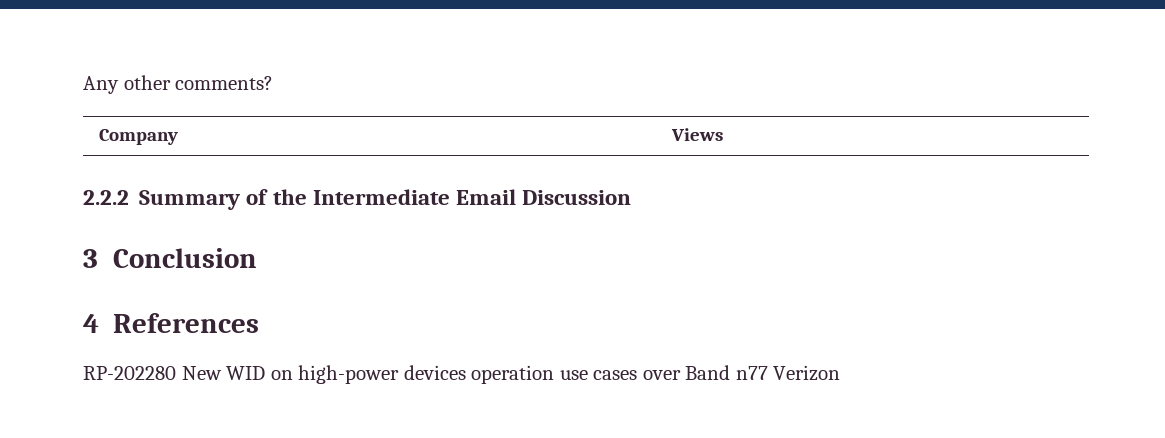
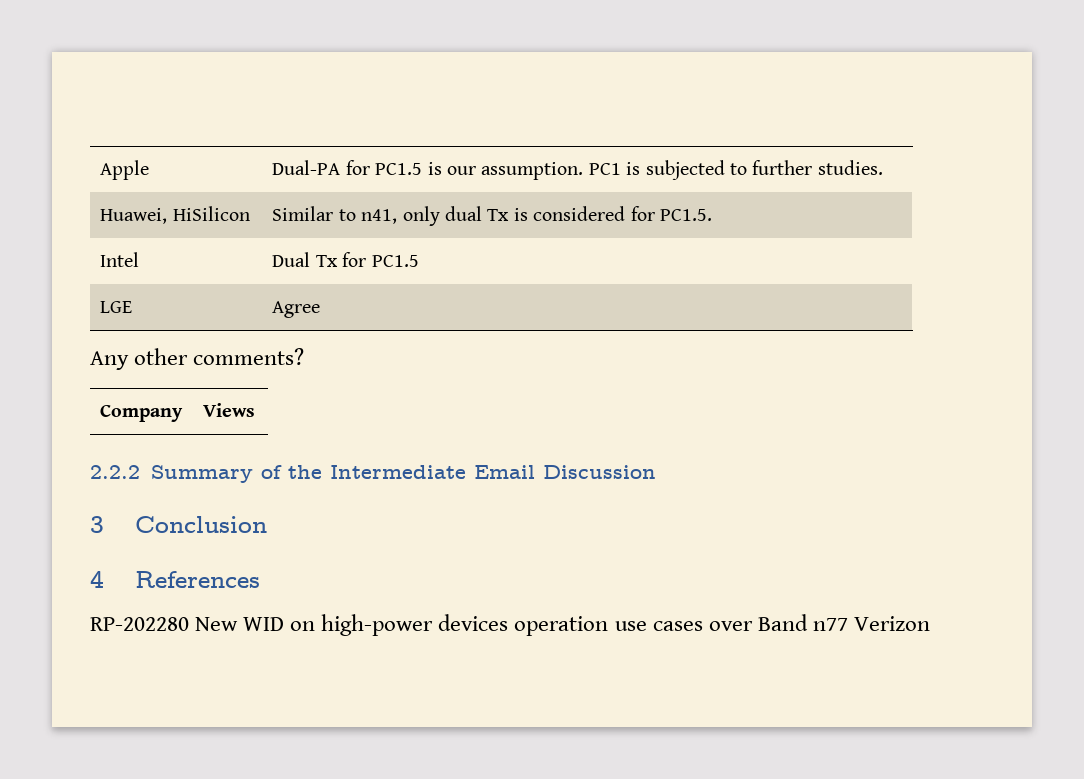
(83, 85) none -> [100,160,150,180] [272,160,883,180] [100,206,250,224] [272,206,712,226] [100,252,140,267] [272,252,419,267] [100,301,133,313] [272,301,321,318] Apple | Dual-PA for PC1.5 is our assumption. PC1 is subjected to further studies. // Huawei, HiSilicon | Similar to n41, only dual Tx is considered for PC1.5. // Intel | Dual Tx for PC1.5 // LGE | Agree //

